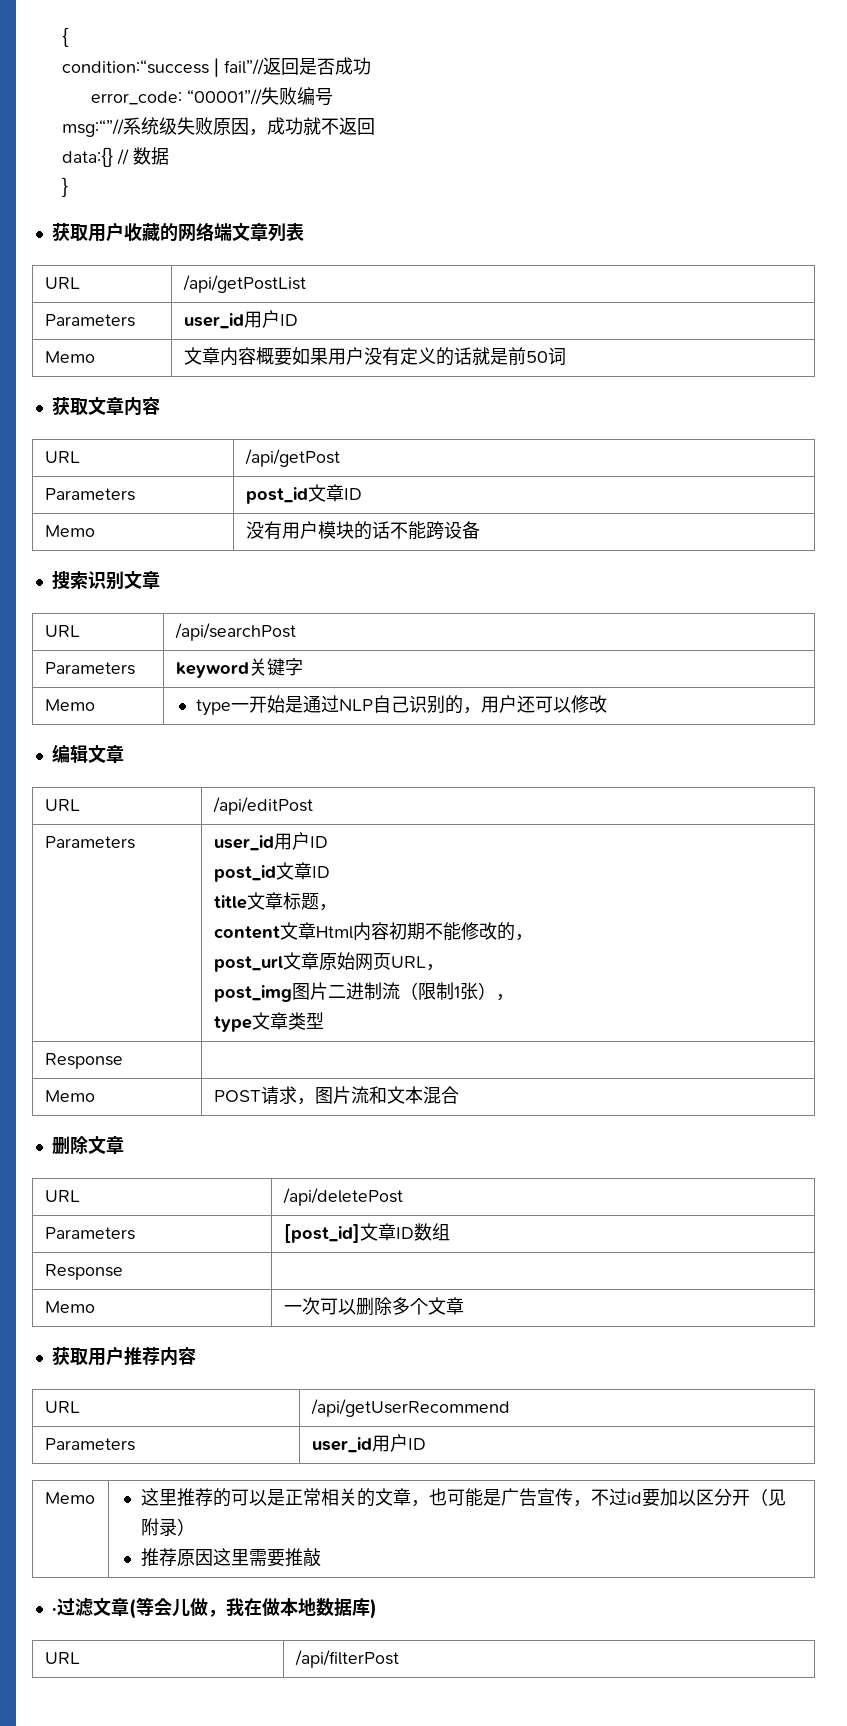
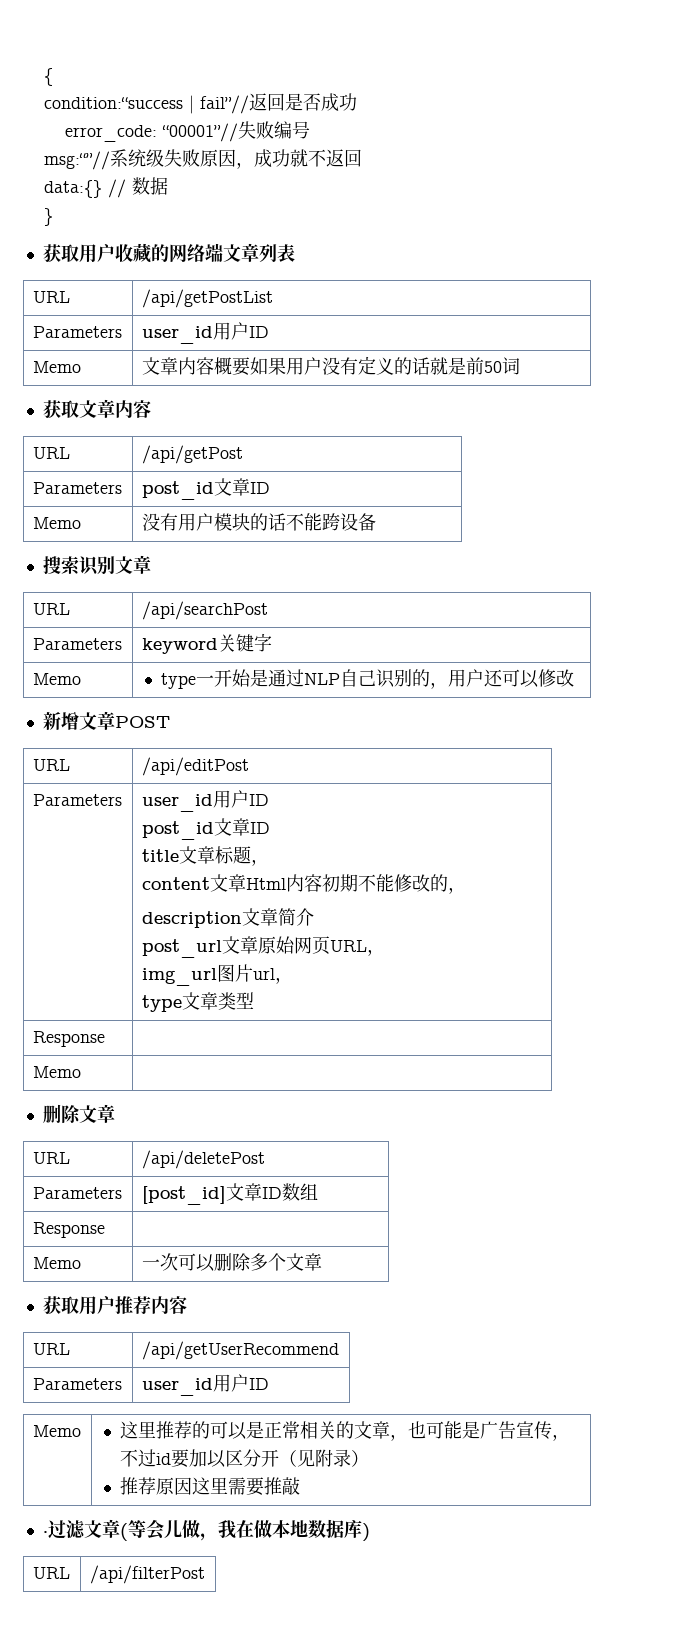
[51,744,124,763] 编辑文章 -> [42,711,170,730] 新增文章POST
(533, 937) none -> [141,908,314,928] // description文章简介
[213,982,496,1002] post_img图片二进制流（限制1张） -> [141,964,275,986] img_url图片url
[213,1086,459,1105] POST请求，图片流和文本混合 -> (81, 1072) none

